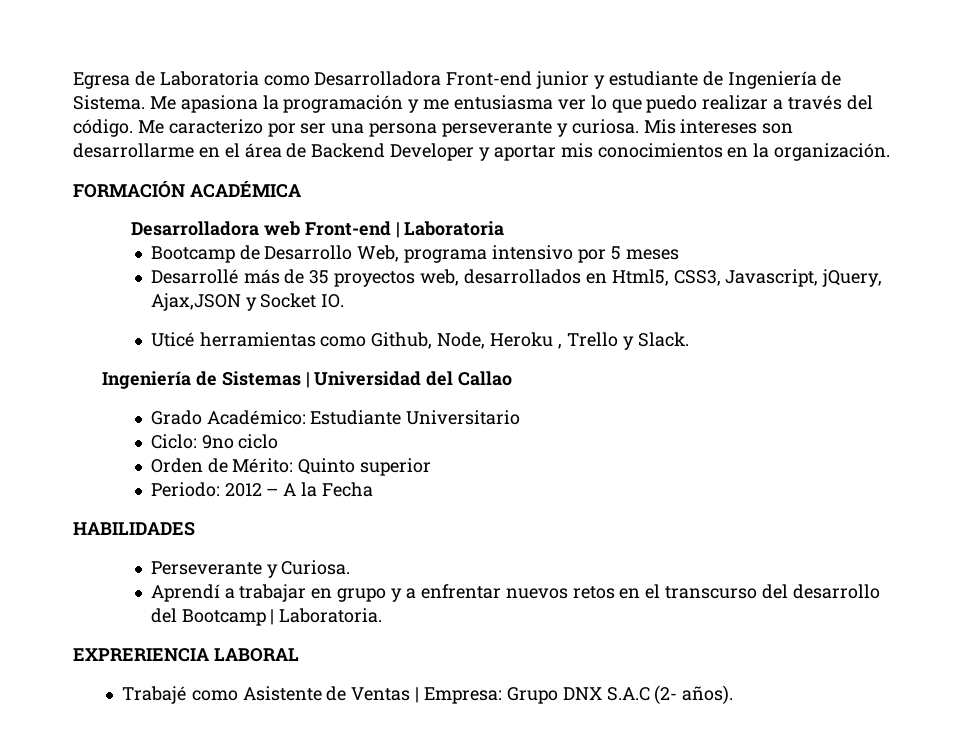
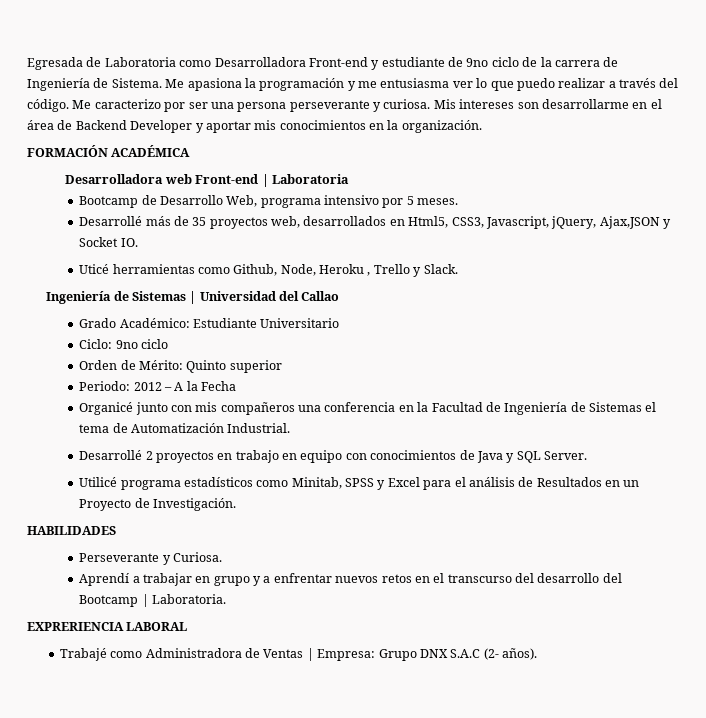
[73,72,130,89] Egresa -> [27,57,83,70] Egresada
[536,71,590,89] junior -> (368, 62) none
(723, 78) none -> [466,57,619,67] 9no ciclo de la carrera de
[625,249,679,260] meses -> [417,198,459,205] meses.
(374, 489) none -> [79,402,657,415] [79,423,291,433] [79,450,588,463] [79,477,640,490] [79,498,236,511] // Organicé junto con mis compañeros una conferencia en la Facultad de Ingeniería de Sistemas el tema de Automatización Industrial. // Desarrollé 2 proyectos en trabajo en equipo con conocimientos de Java y SQL Server. // Utilicé programa estadísticos como Minitab, SPSS y Excel para el análisis de Resultados en un Proyecto de Investigación.
[242,686,322,701] Asistente -> [145,648,242,658] Administradora

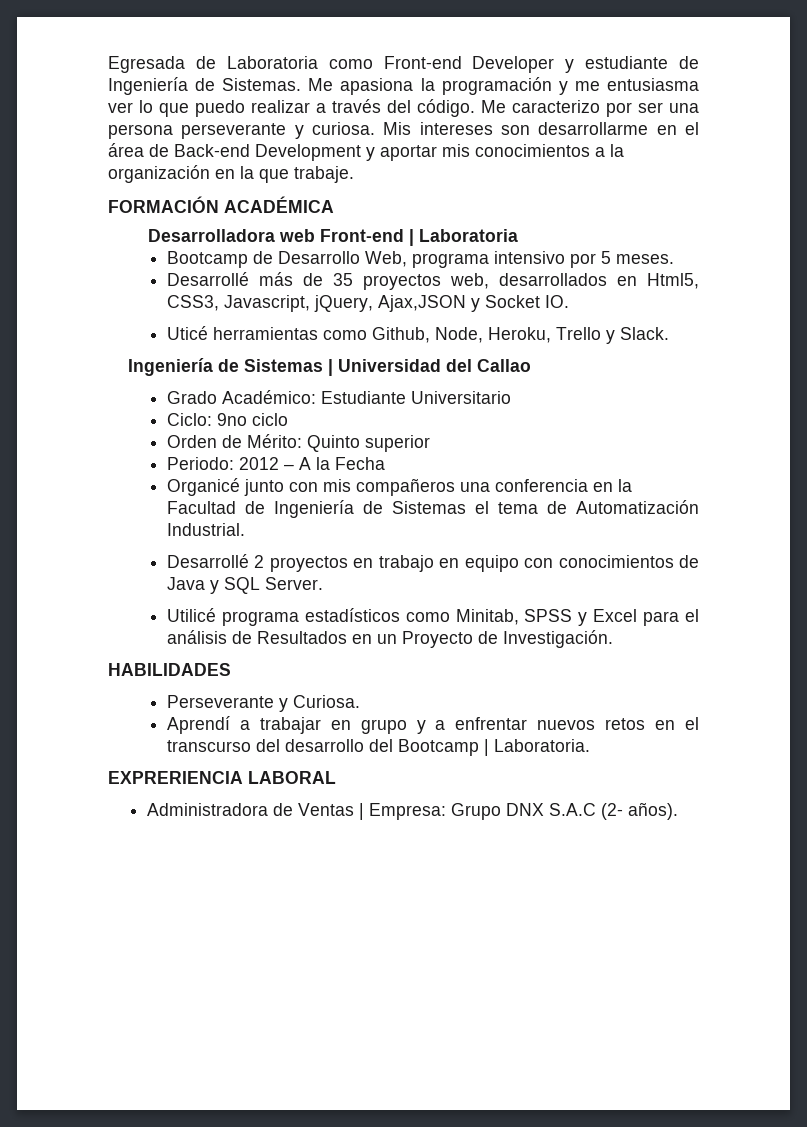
[214,57,368,67] Desarrolladora Front-end -> [383,56,555,73] Front-end Developer
[466,57,619,67] [27,78,162,91] 9no ciclo de la carrera de Ingeniería de Sistema. -> [108,77,302,95] Ingeniería de Sistemas.
[75,120,193,133] Backend Developer -> [174,144,361,161] Back-end Development
[369,120,482,133] en la organización. -> [595,144,624,157] [108,165,354,183] a la organización en la que trabaje.
[319,264,371,276] Heroku , -> [488,327,552,343] Heroku,
[59,648,143,661] Trabajé como -> (336, 777) none

